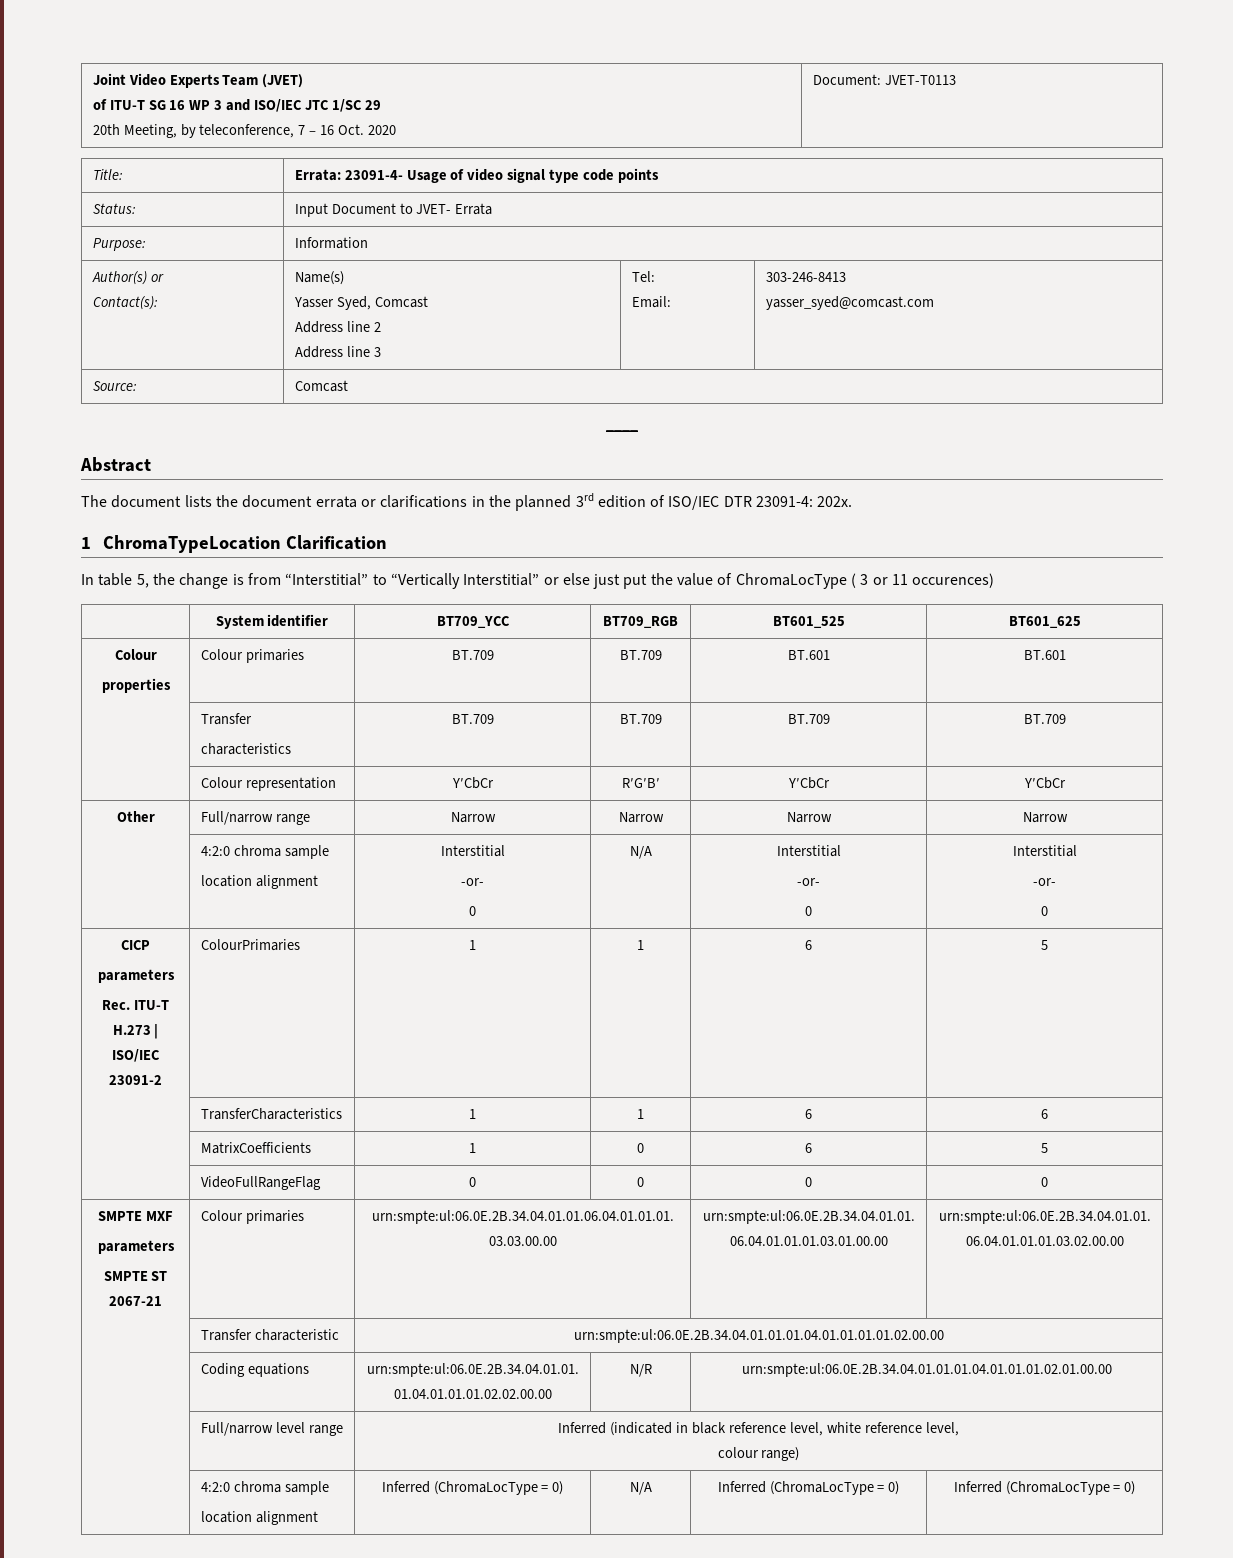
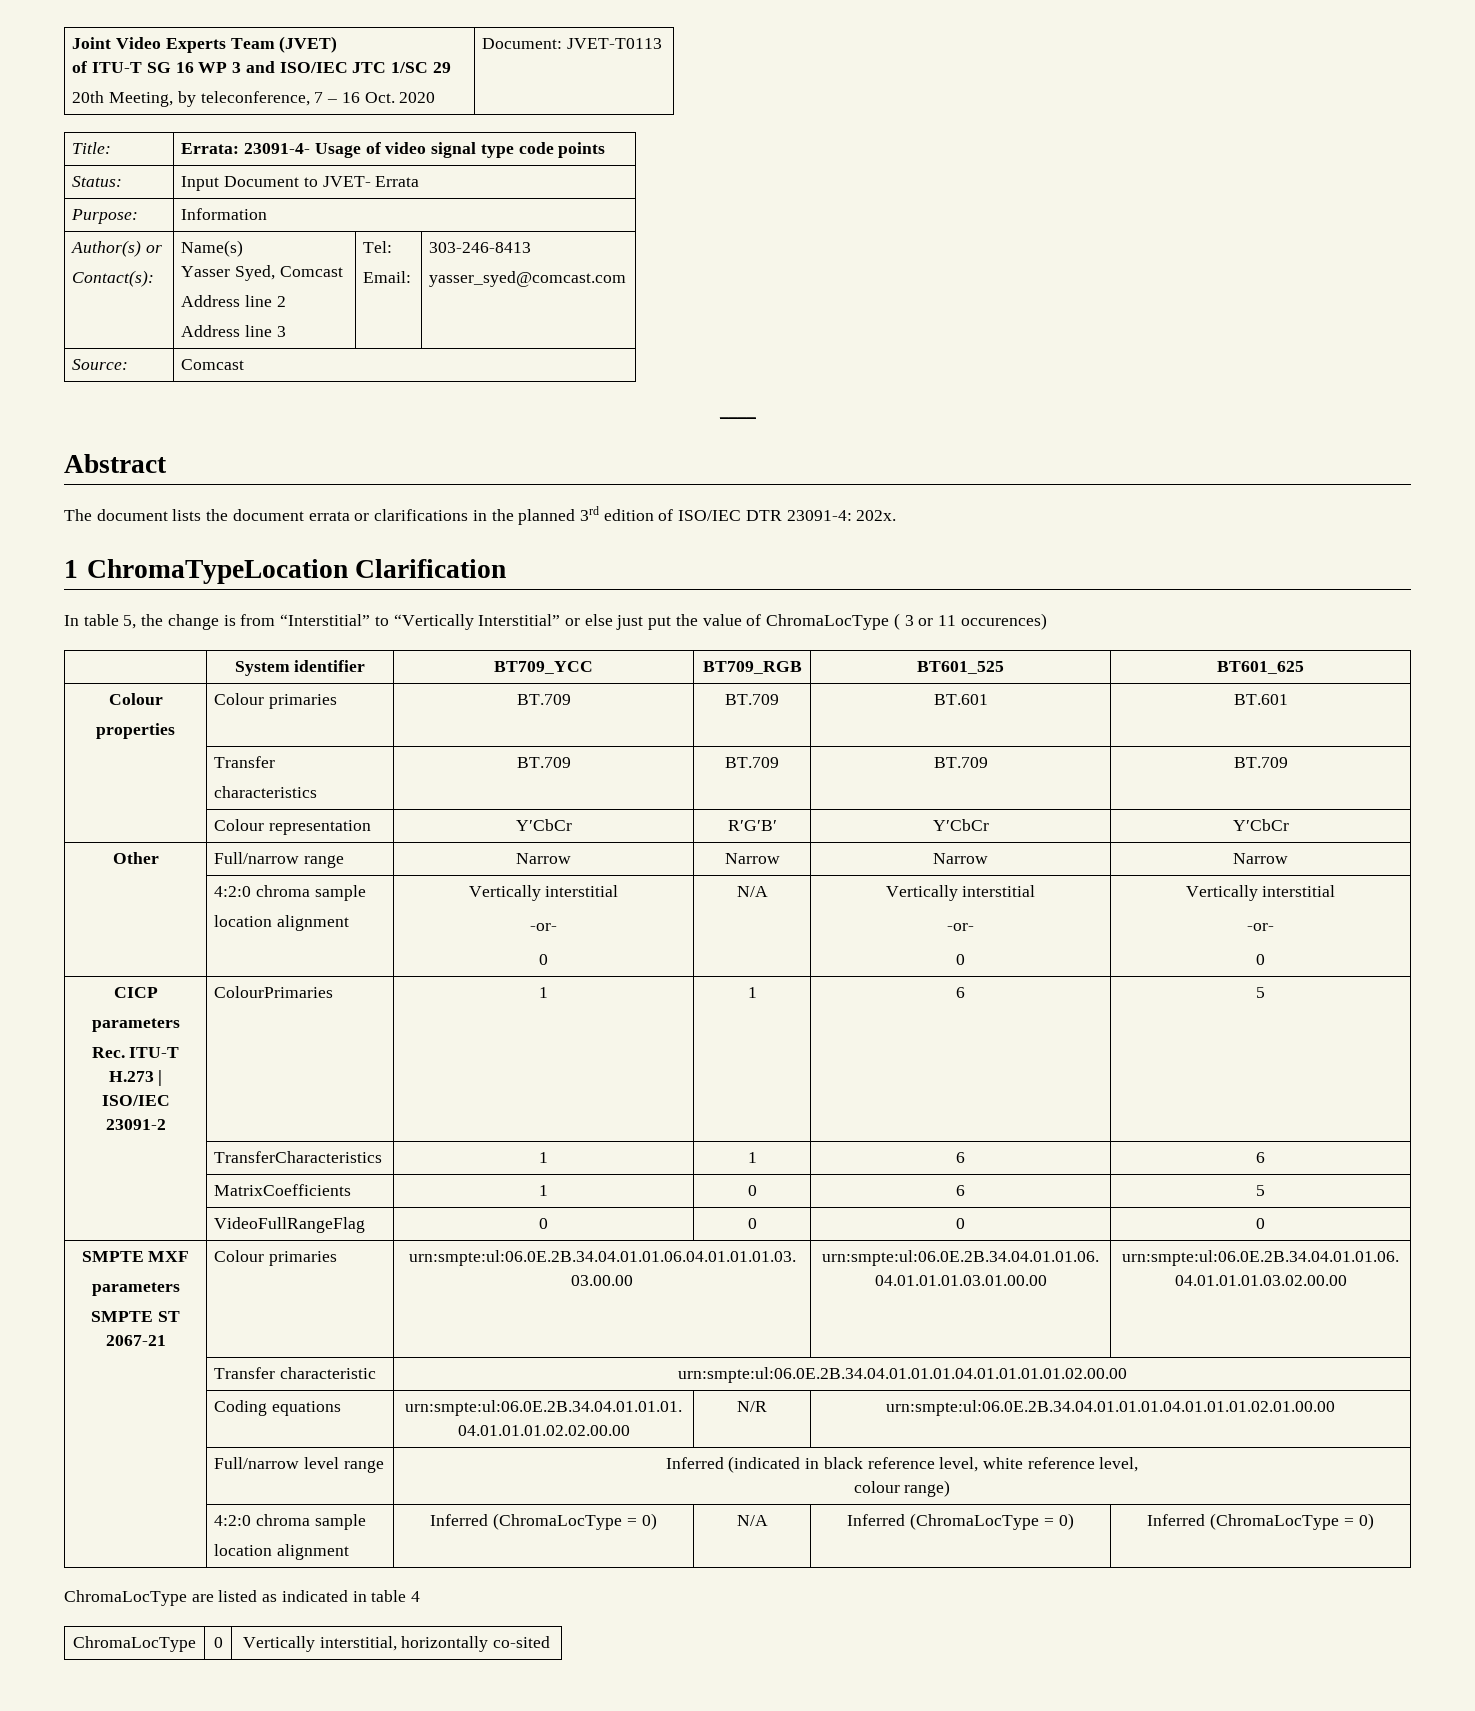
[440,845,505,857] Interstitial -> [468,885,619,901] Vertically interstitial
[776,845,841,857] [796,878,820,886] [804,906,812,916] [1012,845,1077,857] Interstitial // -or- // 0 | Interstitial -> [885,885,1036,901] [947,923,974,931] [956,954,965,965] [1185,885,1336,901] Vertically interstitial // -or- // 0 | Vertically interstitial
(1136, 1488) none -> [64,1590,421,1606] [73,1636,196,1652] [213,1637,223,1648] [242,1636,551,1652] // ChromaLocType are listed as indicated in table 4 // ChromaLocType | 0 | Vertically interstitial, horizontally co-sited

